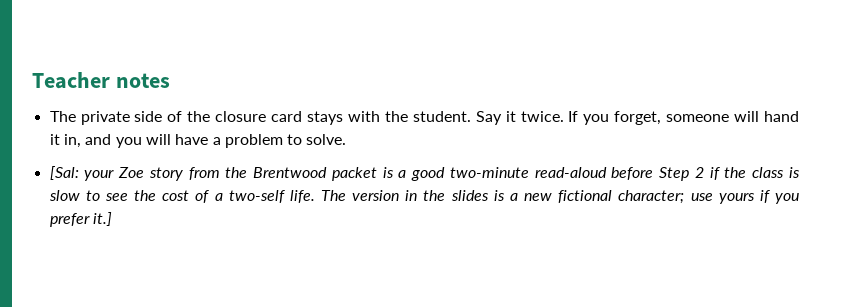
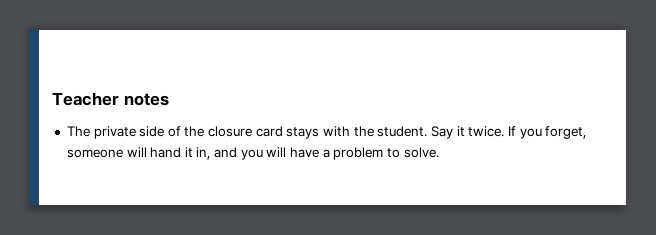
[49,166,800,181] [48,190,799,204] [49,212,112,227] // [Sal: your Zoe story from the Brentwood packet is a good two-minute read-aloud before Step 2 if the class is slow to see the cost of a two-self life. The version in the slides is a new fictional character; use yours if you prefer it.] -> (439, 152) none

